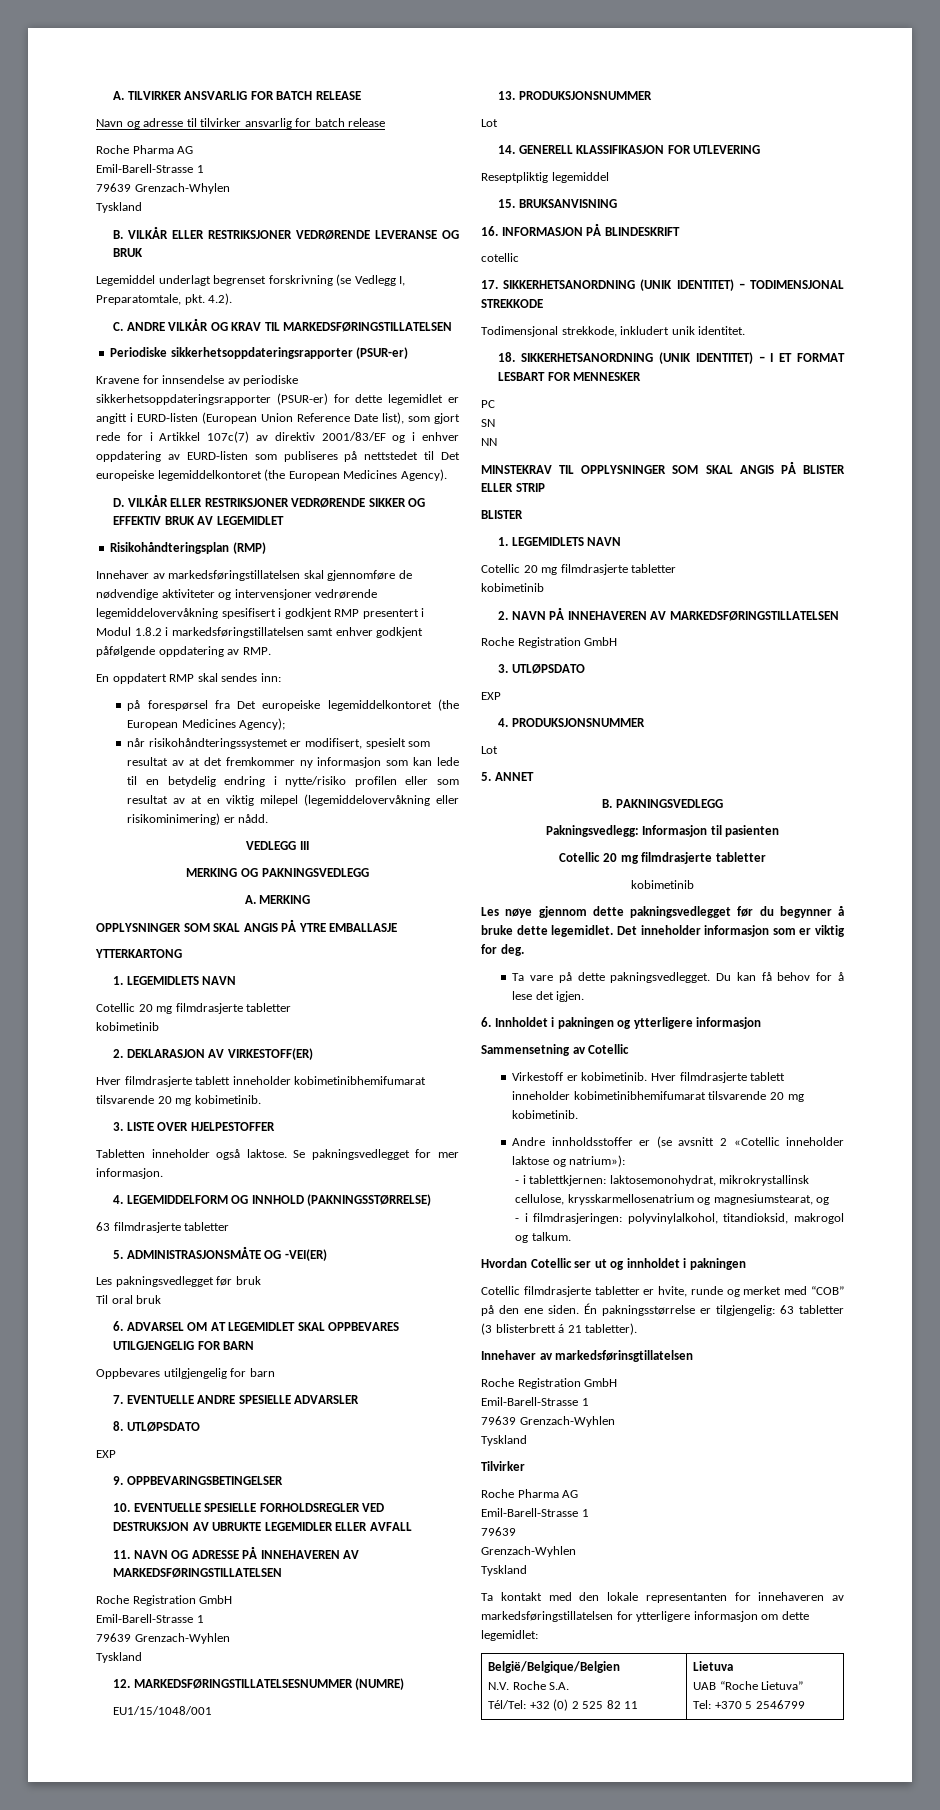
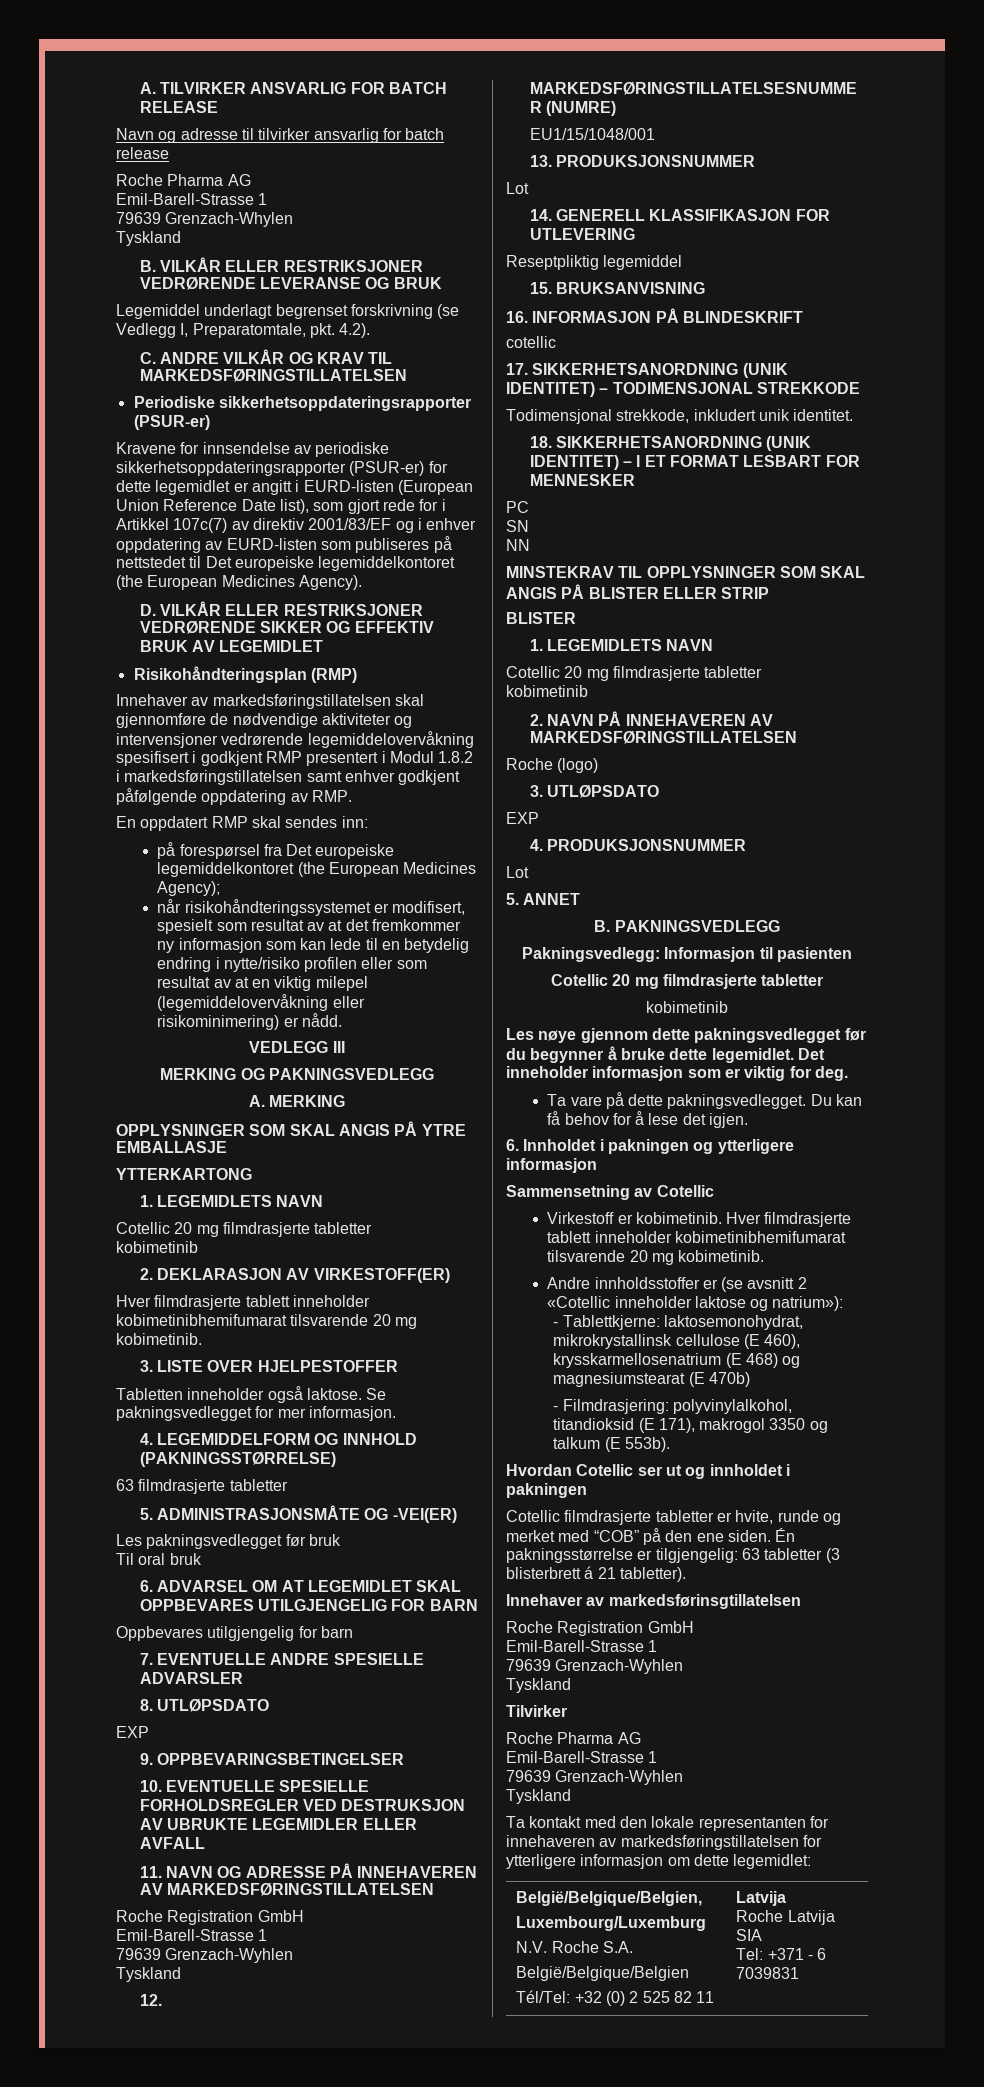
[517,637,618,648] Registration GmbH -> [557,758,599,773] (logo)
[522,1175,810,1186] [515,1194,830,1205] [515,1213,844,1224] [515,1232,571,1243] i tablettkjernen: laktosemonohydrat, mikrokrystallinsk cellulose, krysskarmellosenatrium og magnesiumstearat, og // - i filmdrasjeringen: polyvinylalkohol, titandioksid, makrogol og talkum. -> [562,1315,803,1330] [553,1334,801,1349] [553,1353,801,1368] [553,1372,750,1387] [553,1399,792,1414] [553,1418,828,1433] [553,1437,670,1452] Tablettkjerne: laktosemonohydrat, mikrokrystallinsk cellulose (E 460), krysskarmellosenatrium (E 468) og magnesiumstearat (E 470b) // - Filmdrasjering: polyvinylalkohol, titandioksid (E 171), makrogol 3350 og talkum (E 553b).
(516, 1531) // -> (551, 1776) none
[488,1661,621,1673] België/Belgique/Belgien -> [516,1891,703,1906] [516,1916,707,1931] België/Belgique/Belgien, // Luxembourg/Luxemburg
(570, 1686) none -> [516,1966,690,1981] // België/Belgique/Belgien
[693,1661,734,1671] [693,1681,804,1690] [693,1700,805,1709] Lietuva // UAB “Roche Lietuva” // Tel: +370 5 2546799 -> [736,1891,787,1906] [736,1910,835,1925] [736,1929,763,1941] [736,1948,827,1960] [736,1967,800,1979] Latvija // Roche Latvija SIA // Tel: +371 - 6 7039831

